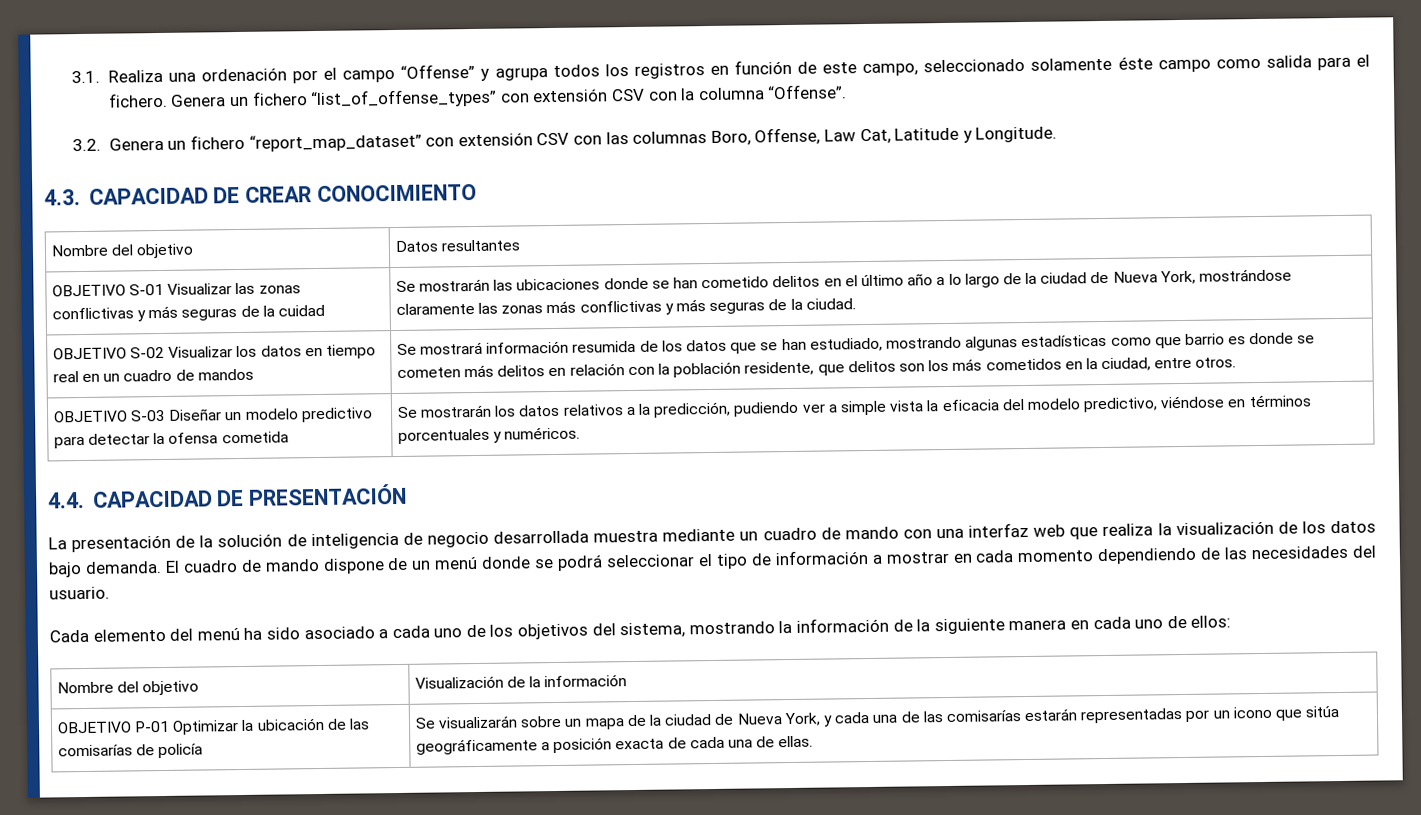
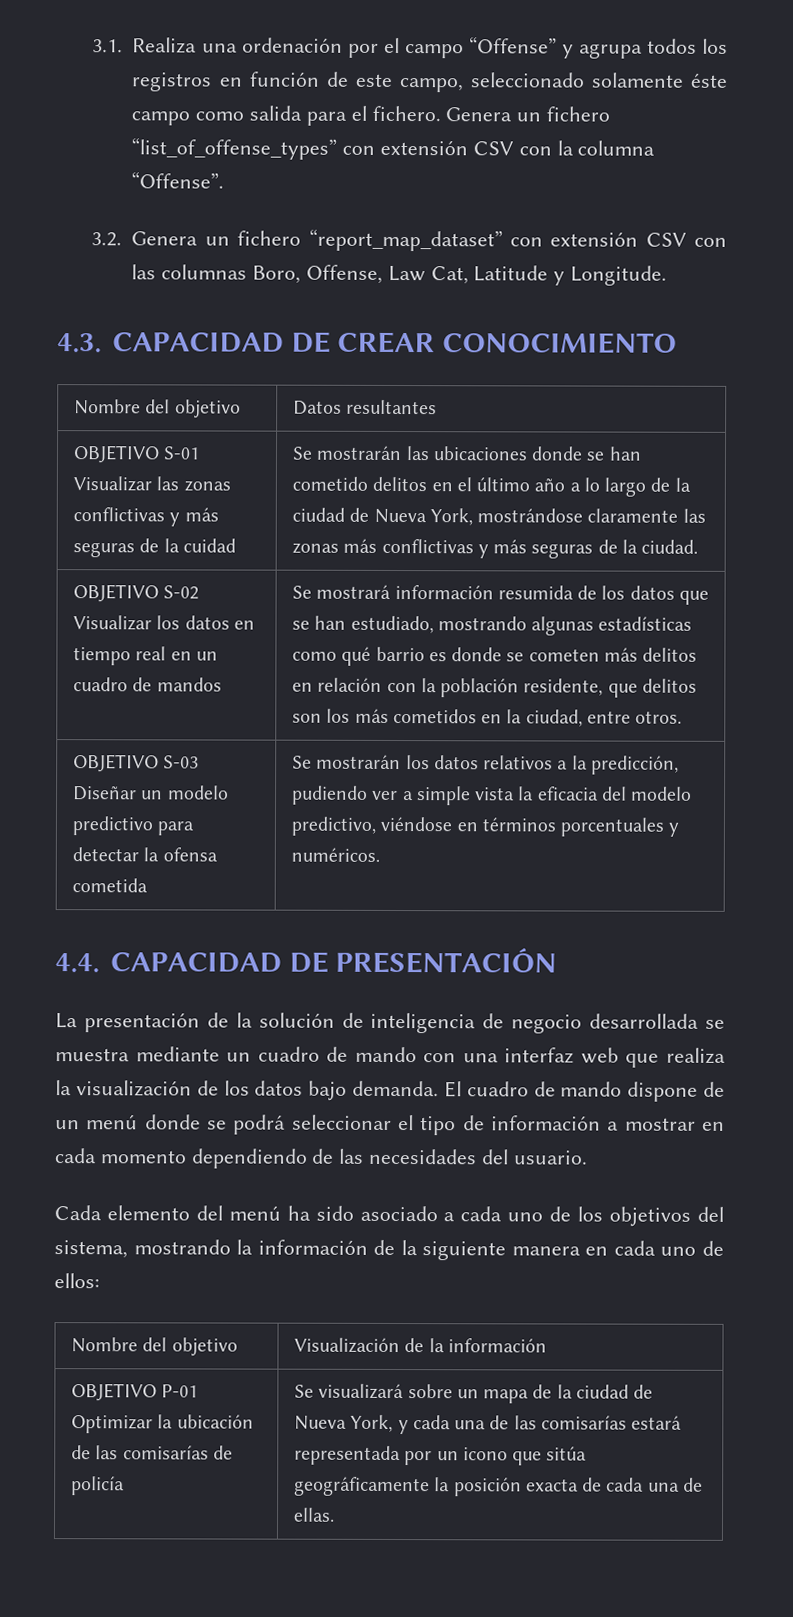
[1154,336,1182,349] que -> [341,646,372,666] qué
(590, 537) none -> [704,1019,725,1029] se
[438,715,519,729] visualizarán -> [318,1383,405,1400] visualizará
[1024,708,1184,724] estarán representadas -> [631,1415,683,1430] [294,1445,402,1466] estará representada
[541,742,551,751] a -> [434,1477,451,1492] la

